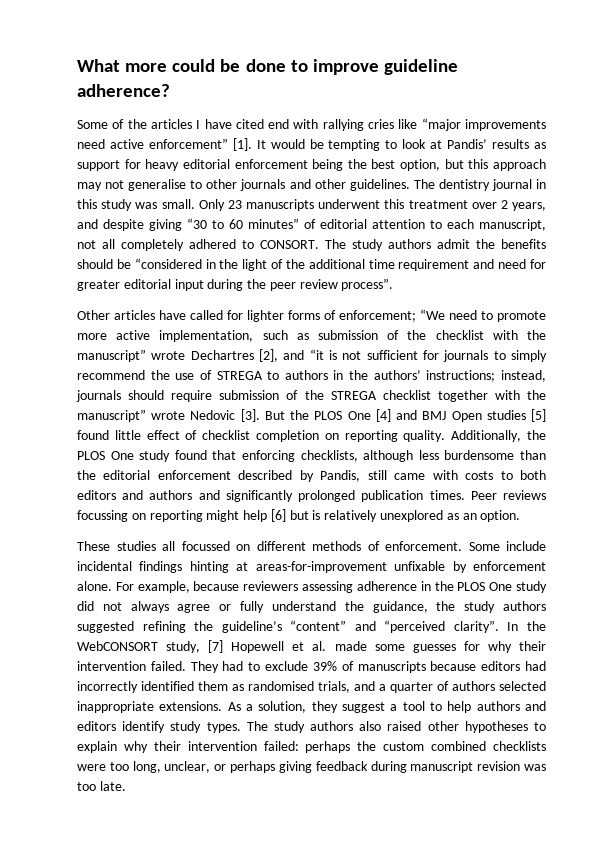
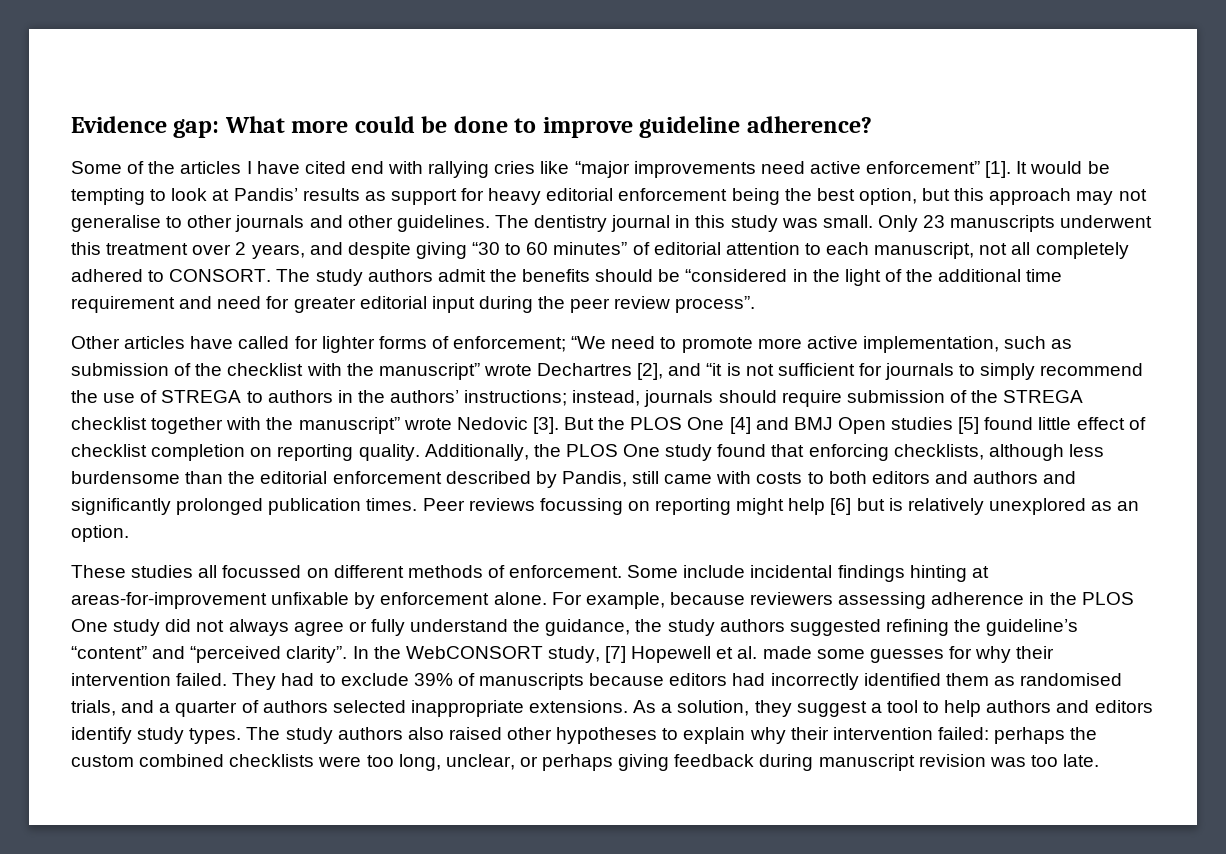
(77, 65) none -> [71,116,220,138] Evidence gap:

